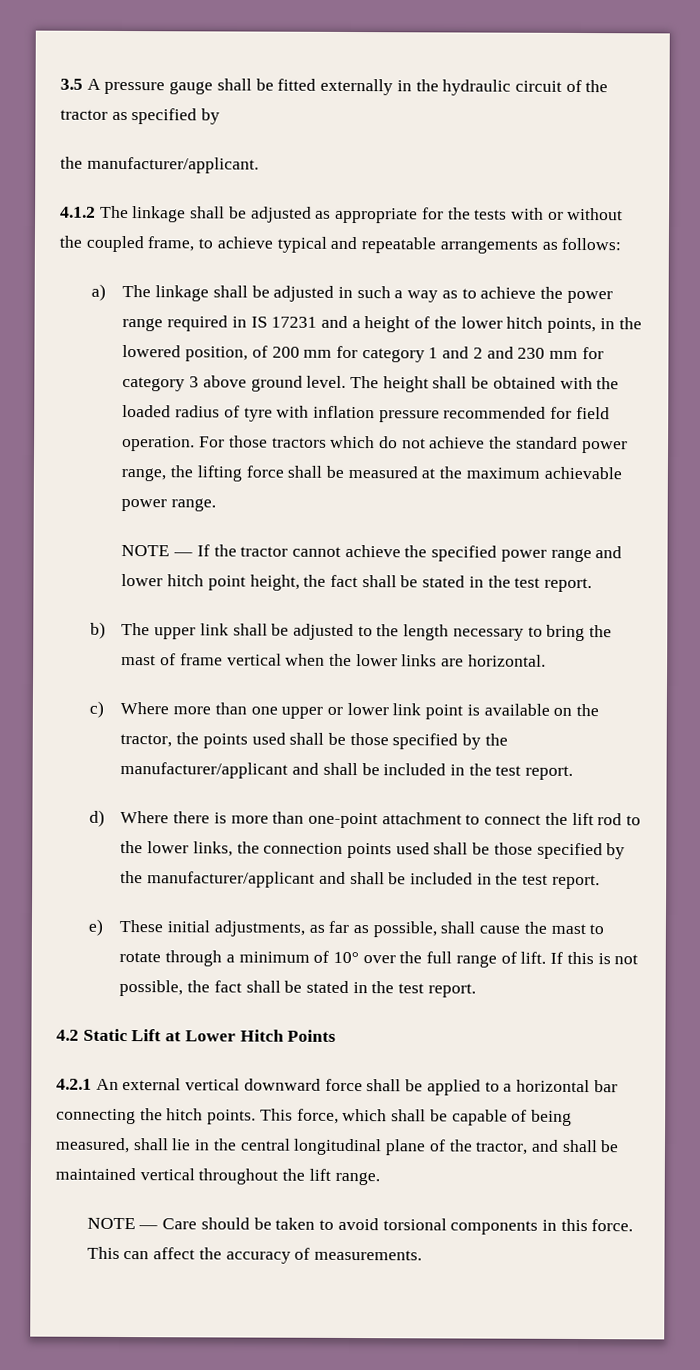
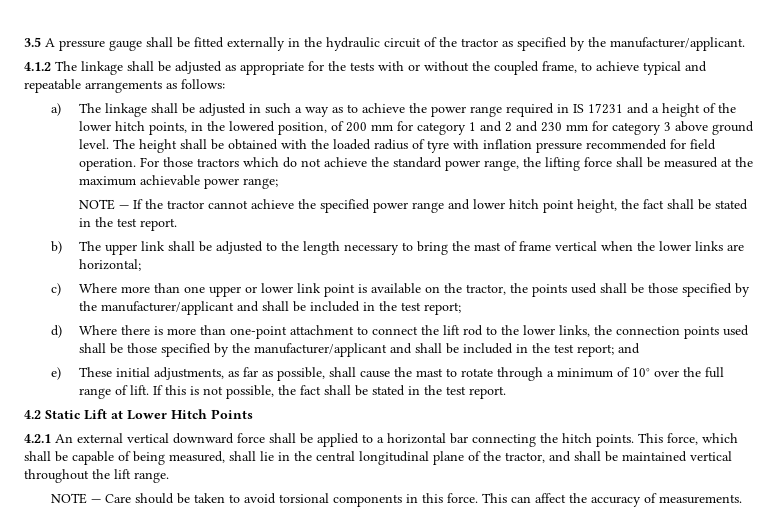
(221, 116) // -> (585, 44) none
[171,498,217,512] range. -> [242,178,278,189] range;
[467,654,546,667] horizontal. -> [78,259,141,271] horizontal;
[525,765,574,780] report. -> [423,302,461,315] report;
[551,874,600,890] report. -> [576,343,640,357] report; and

